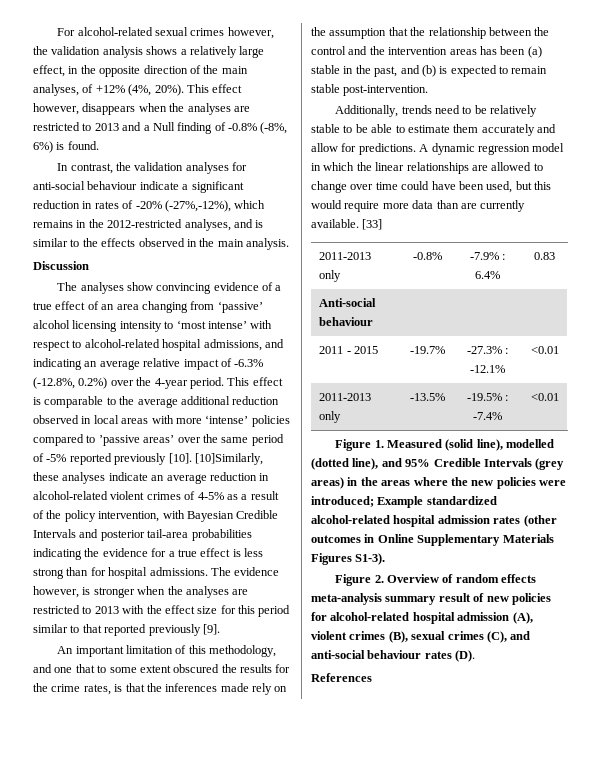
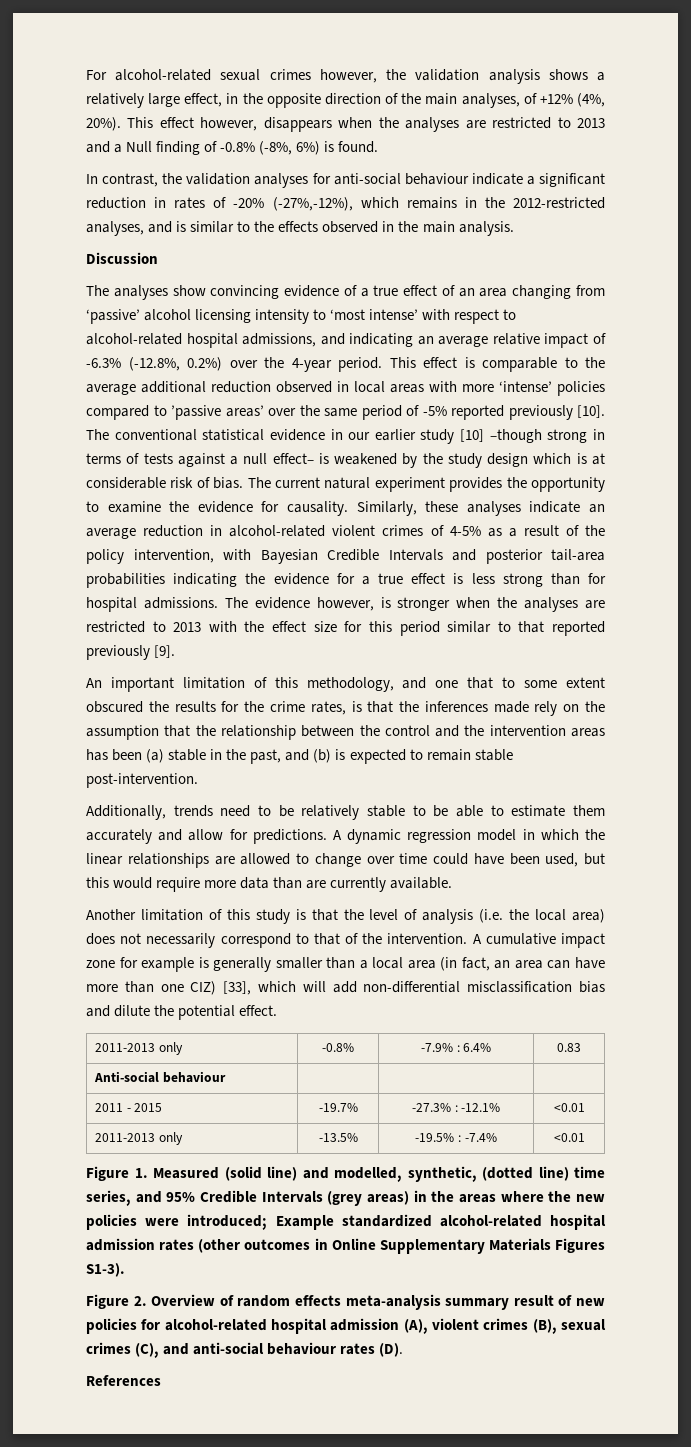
[194,453,263,465] [10]Similarly, -> [86,429,605,444] [86,453,605,468] [86,477,605,492] [86,501,417,516] The conventional statistical evidence in our earlier study [10] –though strong in terms of tests against a null effect– is weakened by the study design which is at considerable risk of bias. The current natural experiment provides the opportunity to examine the evidence for causality. Similarly,
[362,219,383,230] [33] -> [86,909,606,924] [86,933,605,948] [86,957,606,972] [86,981,605,995] [86,1005,278,1020] // Another limitation of this study is that the level of analysis (i.e. the local area) does not necessarily correspond to that of the intervention. A cumulative impact zone for example is generally smaller than a local area (in fact, an area can have more than one CIZ) [33], which will add non-differential misclassification bias and dilute the potential effect.
[476,439,555,451] [311,458,379,470] line), modelled (dotted line), -> [267,1166,605,1182] [86,1190,131,1206] line) and modelled, synthetic, (dotted line) time series,

